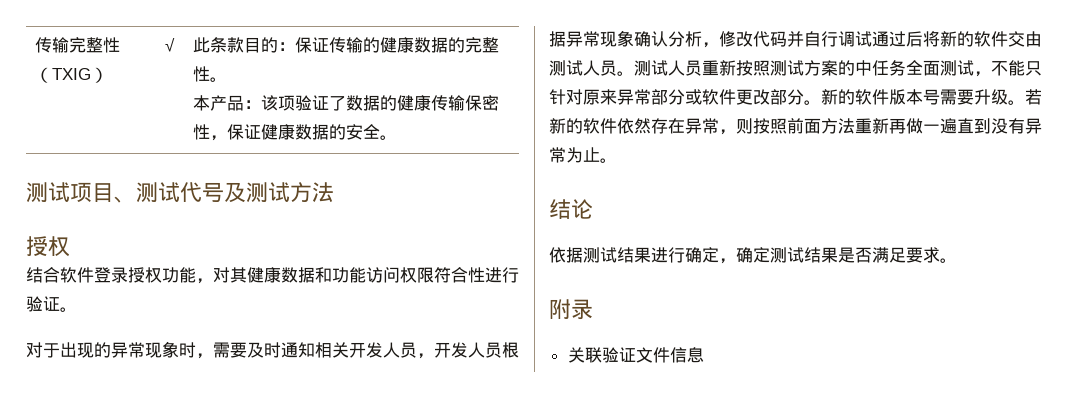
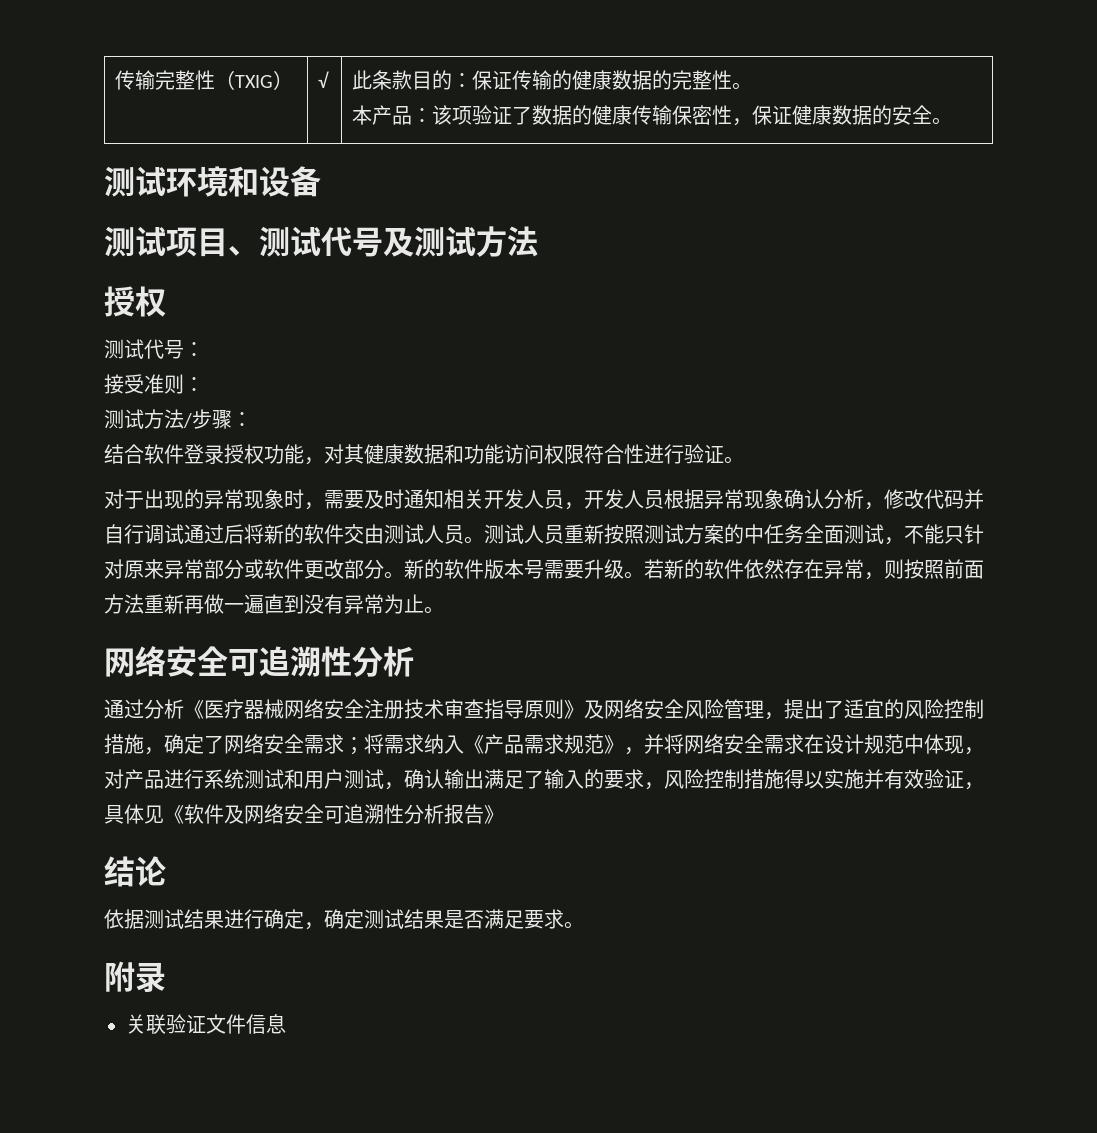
(397, 137) none -> [104,166,321,197] // 测试环境和设备
(70, 246) none -> [104,339,204,359] [104,374,204,394] [104,409,252,429] // 测试代号： // 接受准则： // 测试方法/步骤：
(617, 160) none -> [104,646,414,677] [104,699,984,720] [104,734,984,755] [104,769,984,790] [104,804,504,824] // 网络安全可追溯性分析 // 通过分析《医疗器械网络安全注册技术审查指导原则》及网络安全风险管理，提出了适宜的风险控制措施，确定了网络安全需求；将需求纳入《产品需求规范》，并将网络安全需求在设计规范中体现，对产品进行系统测试和用户测试，确认输出满足了输入的要求，风险控制措施得以实施并有效验证，具体见《软件及网络安全可追溯性分析报告》

